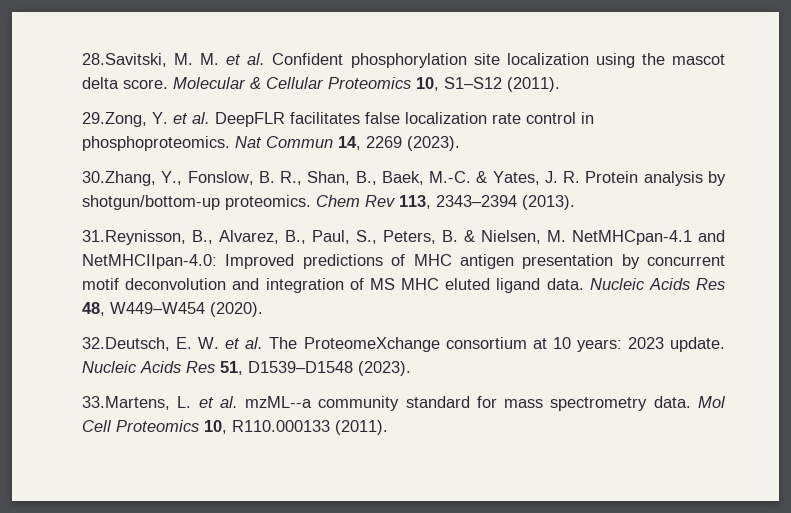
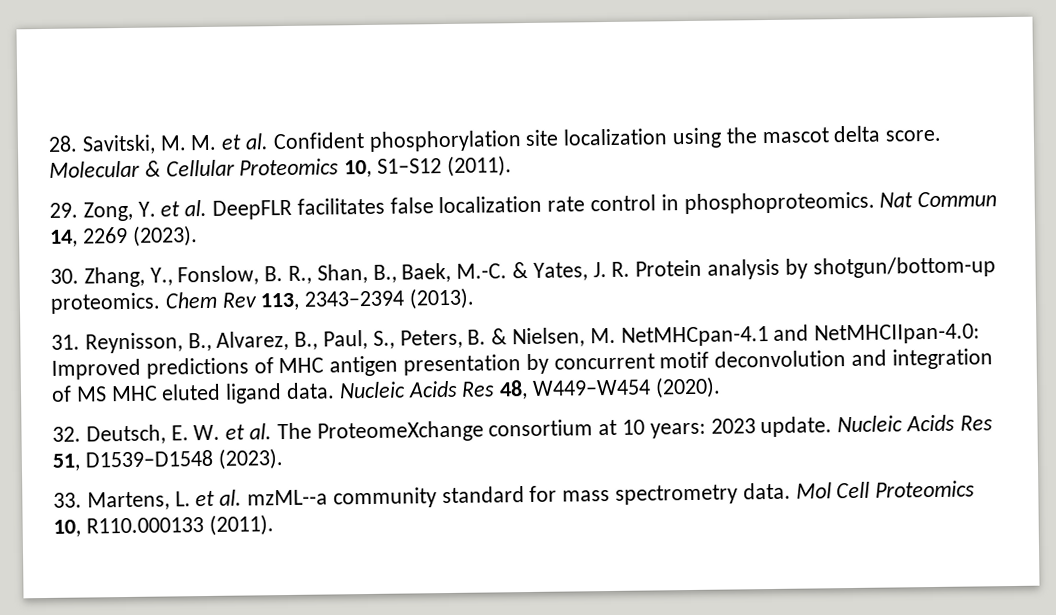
[82,53,167,67] 28.Savitski, -> [48,134,156,155] 28. Savitski,
[82,112,147,127] 29.Zong, -> [49,201,133,222] 29. Zong,
[82,171,156,186] 30.Zhang, -> [50,266,145,288] 30. Zhang,
[82,230,186,245] 31.Reynisson, -> [51,332,183,354] 31. Reynisson,
[82,337,170,351] 32.Deutsch, -> [52,424,166,445] 32. Deutsch,
[82,396,170,410] 33.Martens, -> [53,491,170,511] 33. Martens,

